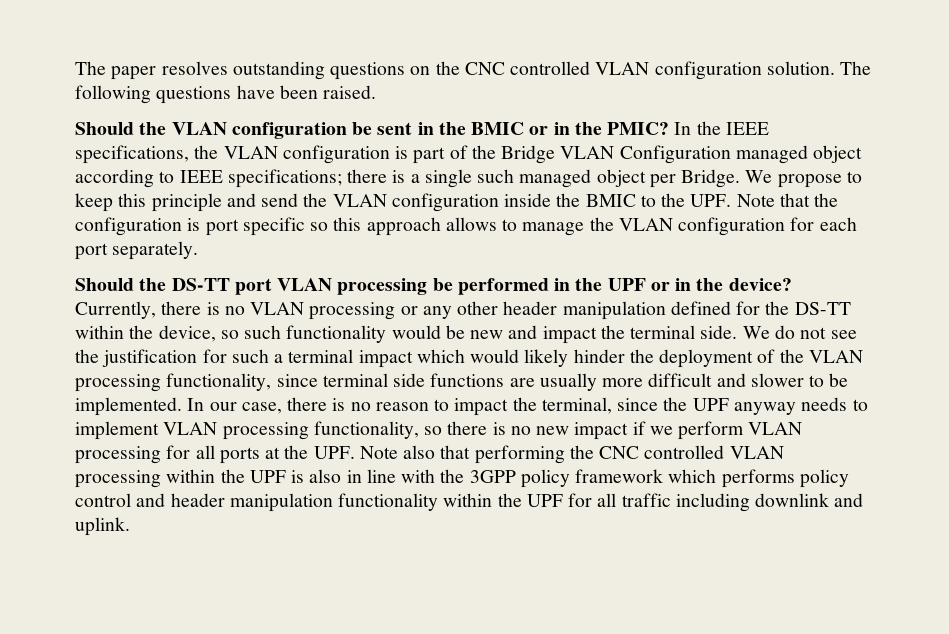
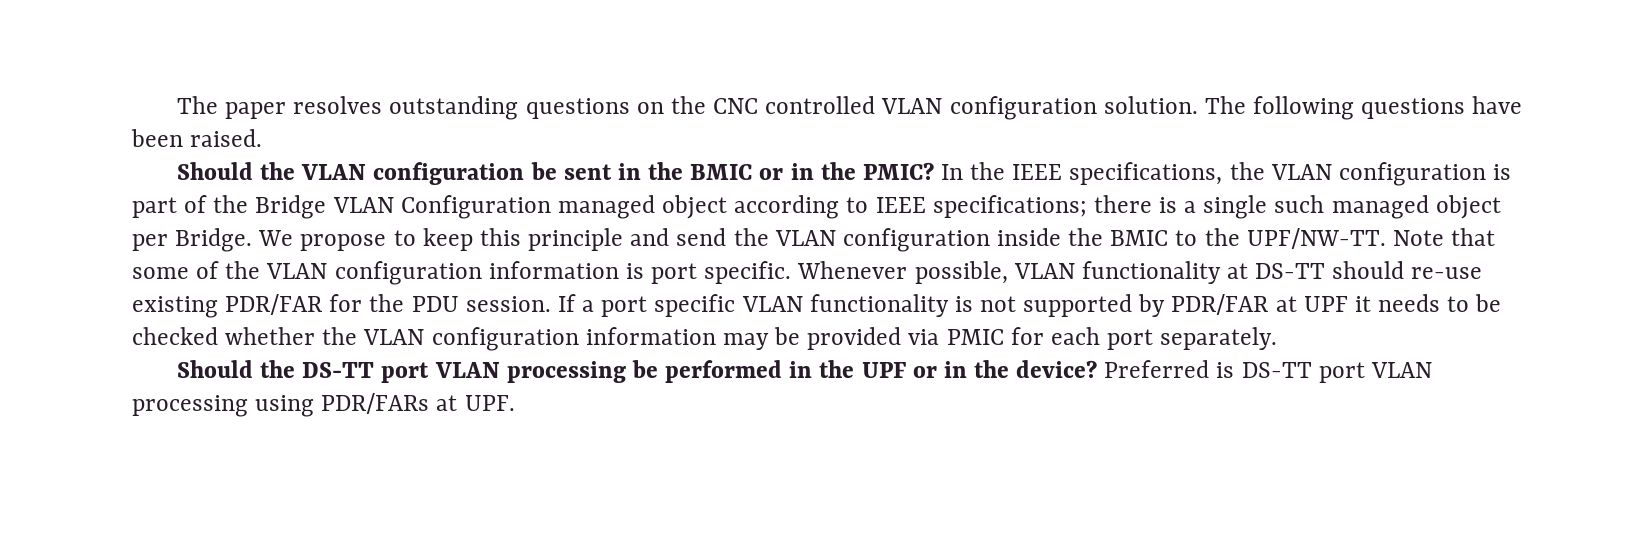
[690,194,732,207] UPF. -> [1246,228,1386,249] UPF/NW-TT.
[814,193,839,207] [75,217,786,236] the configuration is port specific so this approach allows to manage the VLAN configuration -> [132,261,1483,285] [132,294,1502,318] [132,327,1004,351] some of the VLAN configuration information is port specific. Whenever possible, VLAN functionality at DS-TT should re-use existing PDR/FAR for the PDU session. If a port specific VLAN functionality is not supported by PDR/FAR at UPF it needs to be checked whether the VLAN configuration information may be provided via PMIC
[75,301,851,320] [75,325,857,344] [75,349,863,368] [75,373,849,392] [75,397,868,416] [75,421,803,440] [75,445,784,464] [75,469,849,488] [75,493,864,512] [75,517,130,536] Currently, there is no VLAN processing or any other header manipulation defined for the DS-TT within the device, so such functionality would be new and impact the terminal side. We do not see the justification for such a terminal impact which would likely hinder the deployment of the VLAN processing functionality, since terminal side functions are usually more difficult and slower to be implemented. In our case, there is no reason to impact the terminal, since the UPF anyway needs to implement VLAN processing functionality, so there is no new impact if we perform VLAN processing for all ports at the UPF. Note also that performing the CNC controlled VLAN processing within the UPF is also in line with the 3GPP policy framework which performs policy control and header manipulation functionality within the UPF for all traffic including downlink and uplink. -> [1104,360,1432,383] [132,393,515,417] Preferred is DS-TT port VLAN processing using PDR/FARs at UPF.

